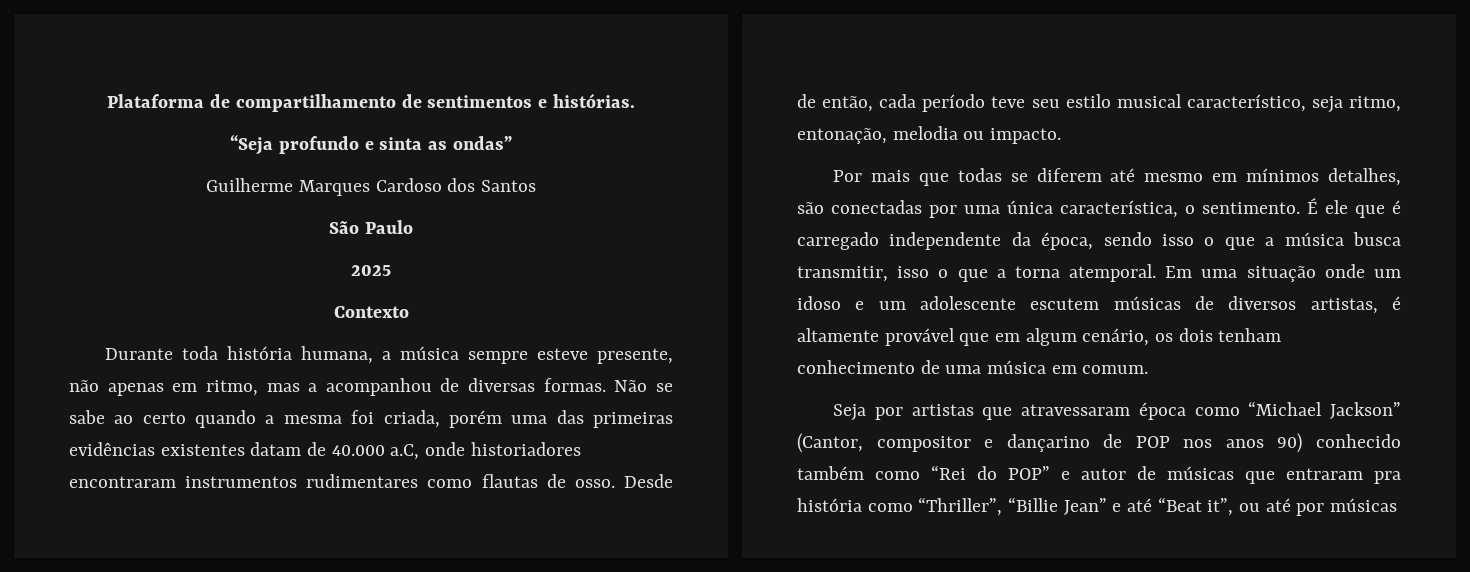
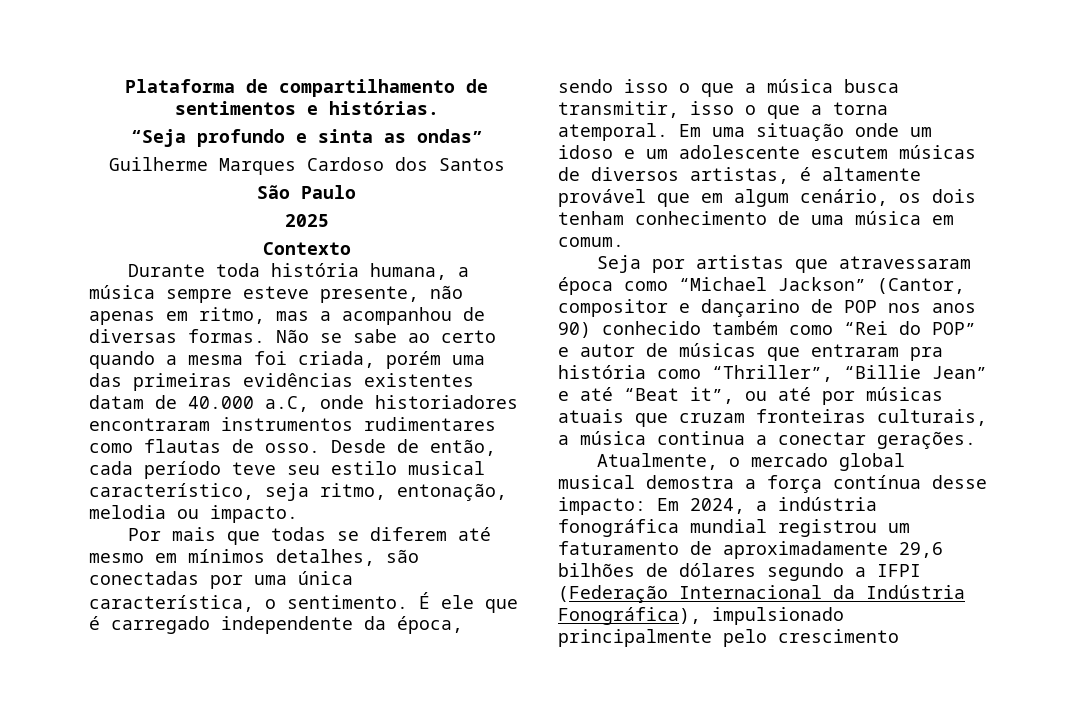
(1398, 505) none -> [558,409,987,427] [558,431,976,449] [597,453,906,471] [558,475,987,493] [558,497,877,515] [558,519,910,537] [558,541,943,559] [558,563,921,581] [558,585,965,603] [558,607,844,625] [558,629,899,647] atuais que cruzam fronteiras culturais, a música continua a conectar gerações. // Atualmente, o mercado global musical demostra a força contínua desse impacto: Em 2024, a indústria fonográfica mundial registrou um faturamento de aproximadamente 29,6 bilhões de dólares segundo a IFPI (Federação Internacional da Indústria Fonográfica), impulsionado principalmente pelo crescimento

